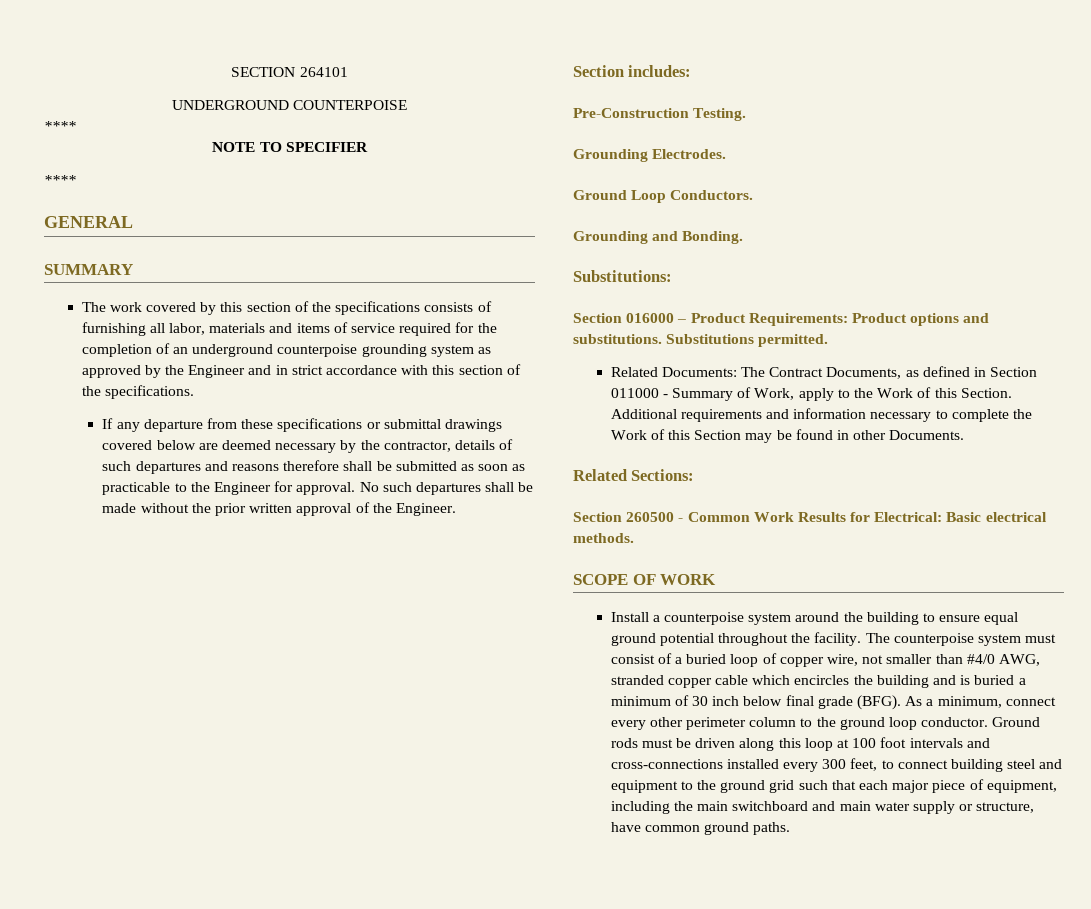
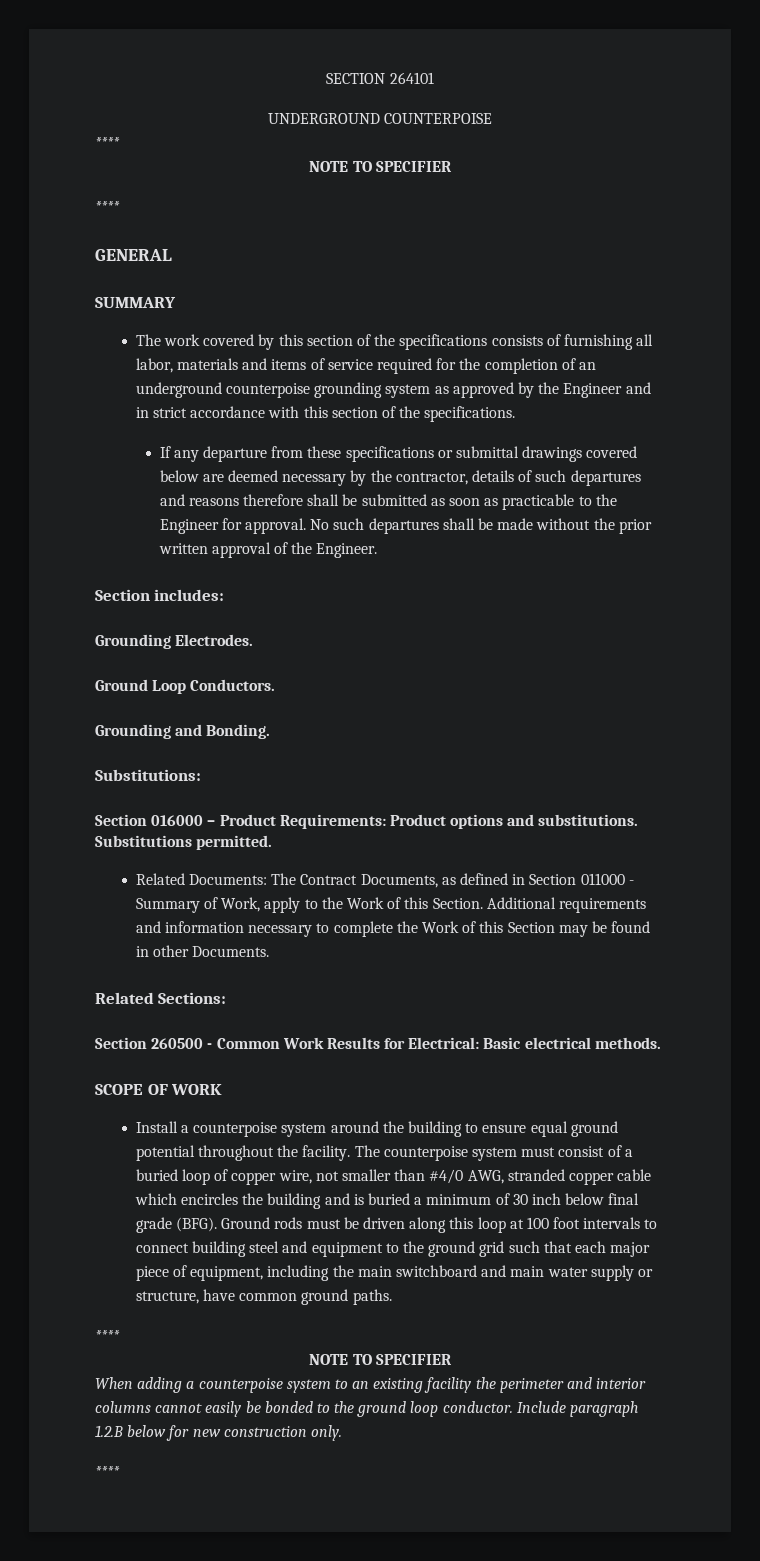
[573,108,747,121] // Pre-Construction Testing. -> (225, 595) none
[905,696,1056,708] [610,717,989,730] As a minimum, connect every other perimeter column to the ground loop conductor. -> (218, 1224) none
[966,738,990,748] [610,758,878,772] and cross-connections installed every 300 feet, -> (641, 1223) none
(791, 828) none -> [95,1330,120,1341] [309,1354,452,1365] [95,1377,647,1393] [95,1401,639,1417] [95,1425,342,1441] [95,1466,120,1477] // **** // NOTE TO SPECIFIER // When adding a counterpoise system to an existing facility the perimeter and interior columns cannot easily be bonded to the ground loop conductor. Include paragraph 1.2.B below for new construction only. // ****

